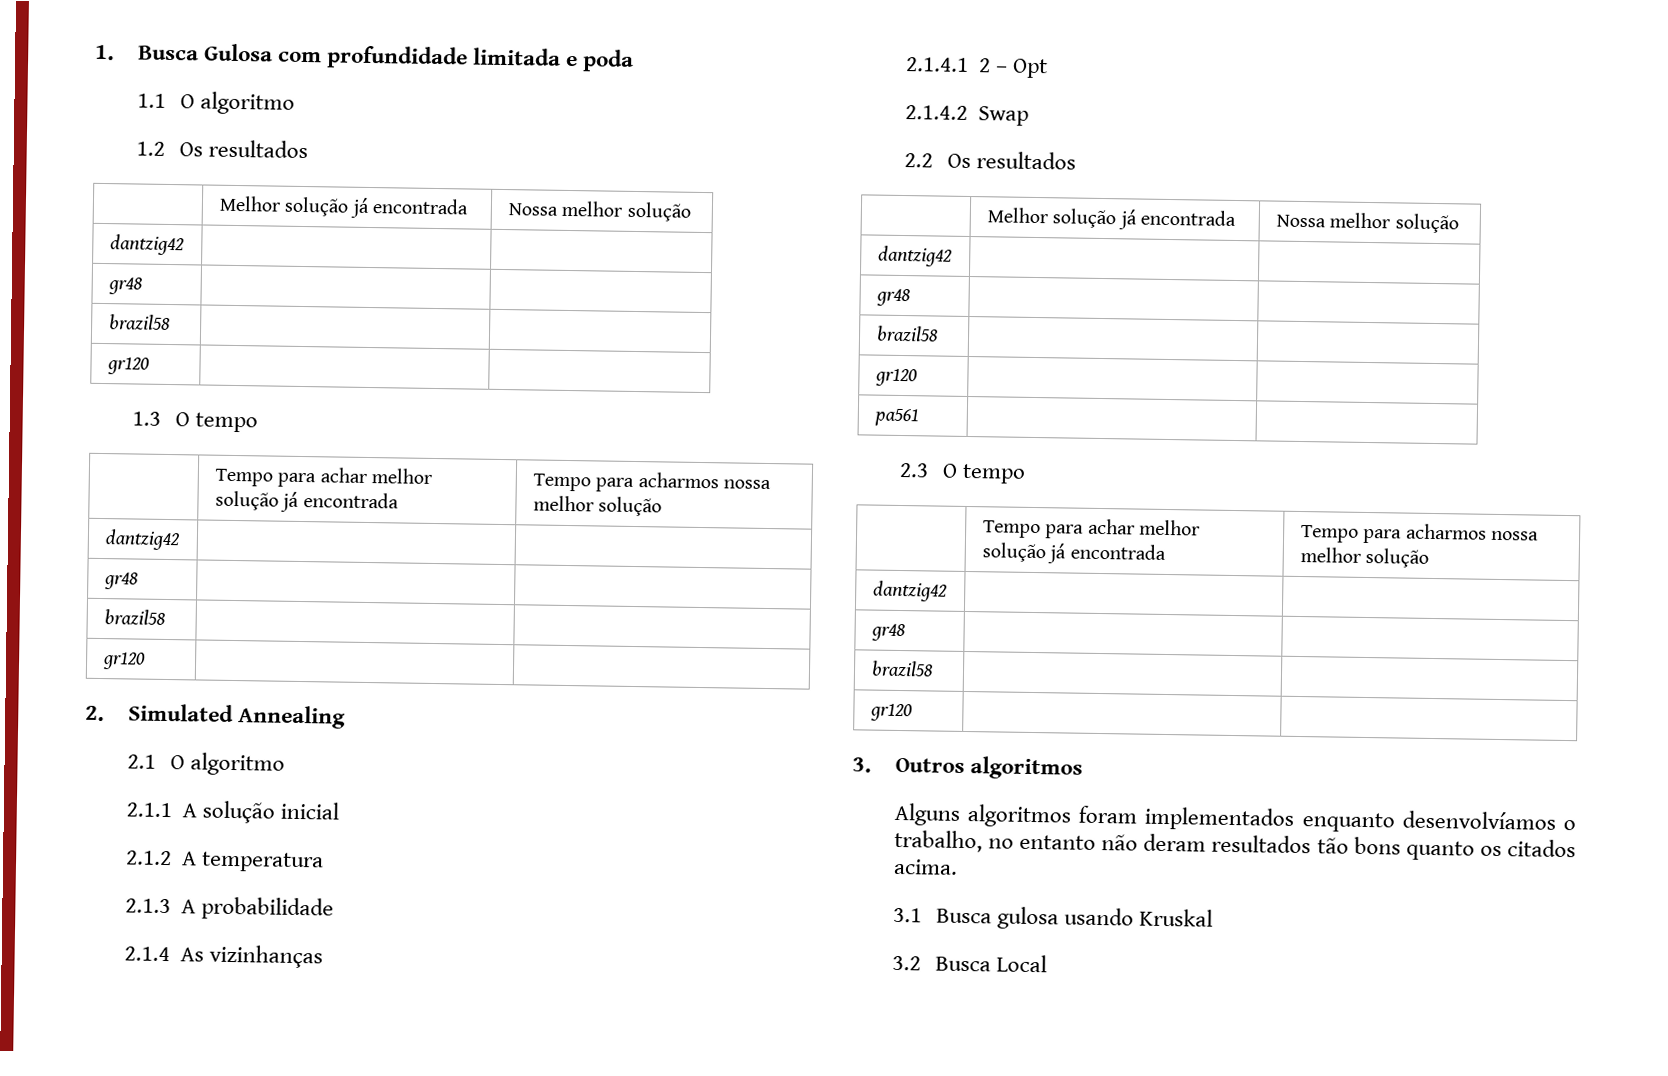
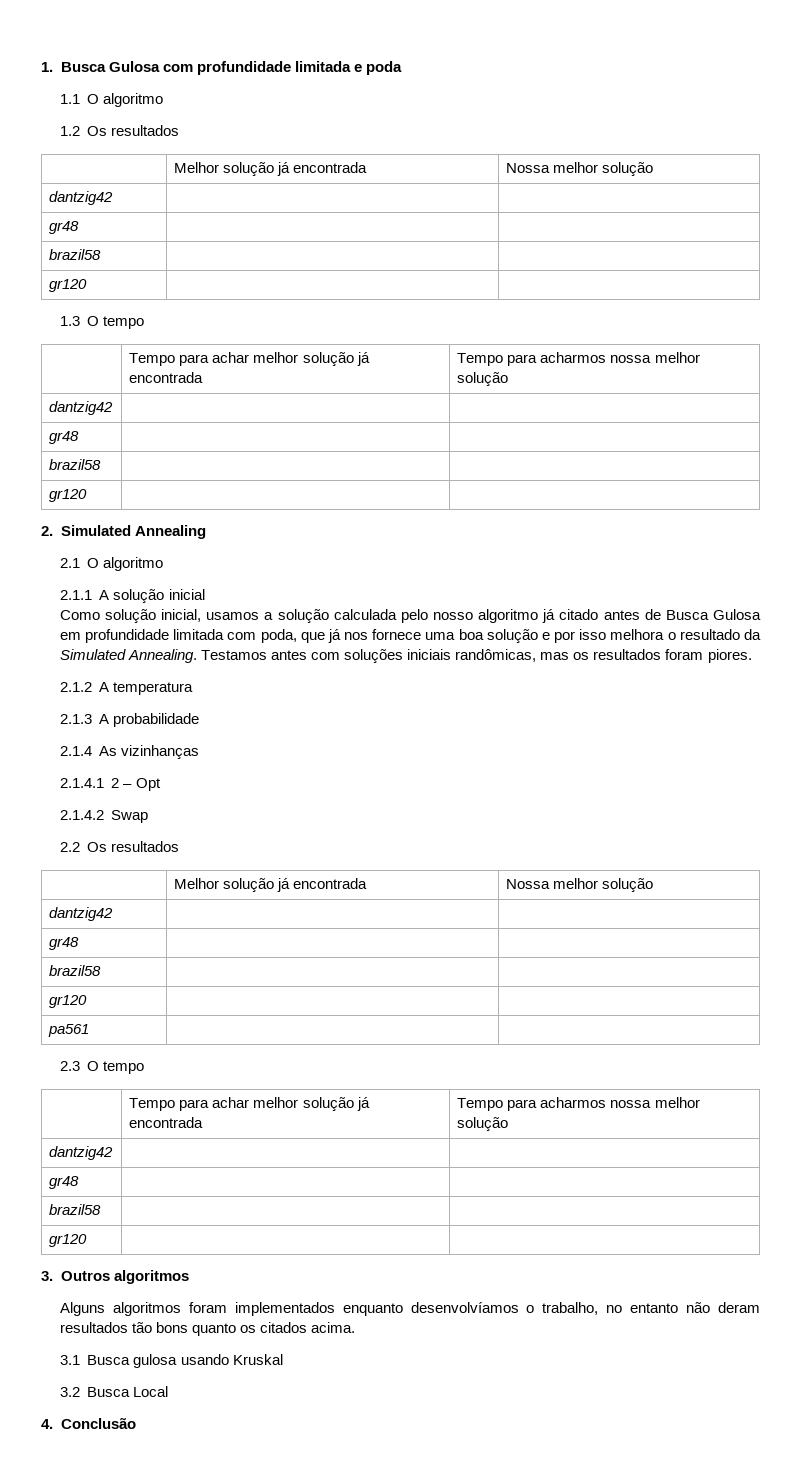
(340, 810) none -> [59,609,762,623] [59,629,761,643] [59,649,752,663] // Como solução inicial, usamos a solução calculada pelo nosso algoritmo já citado antes de Busca Gulosa em profundidade limitada com poda, que já nos fornece uma boa solução e por isso melhora o resultado da Simulated Annealing. Testamos antes com soluções iniciais randômicas, mas os resultados foram piores.
(1047, 963) none -> [41,1417,136,1429] // 4. Conclusão

